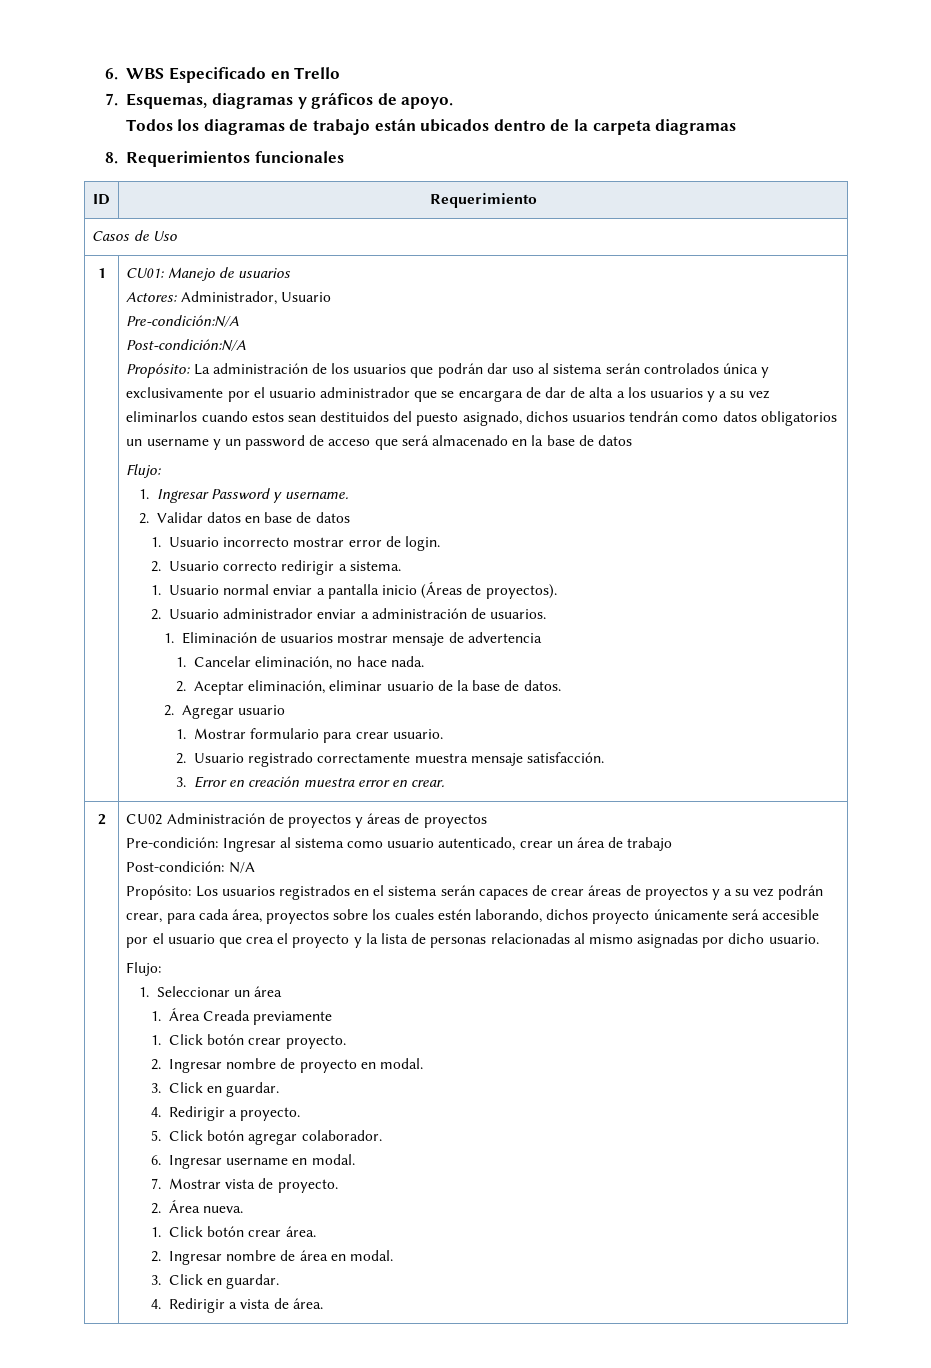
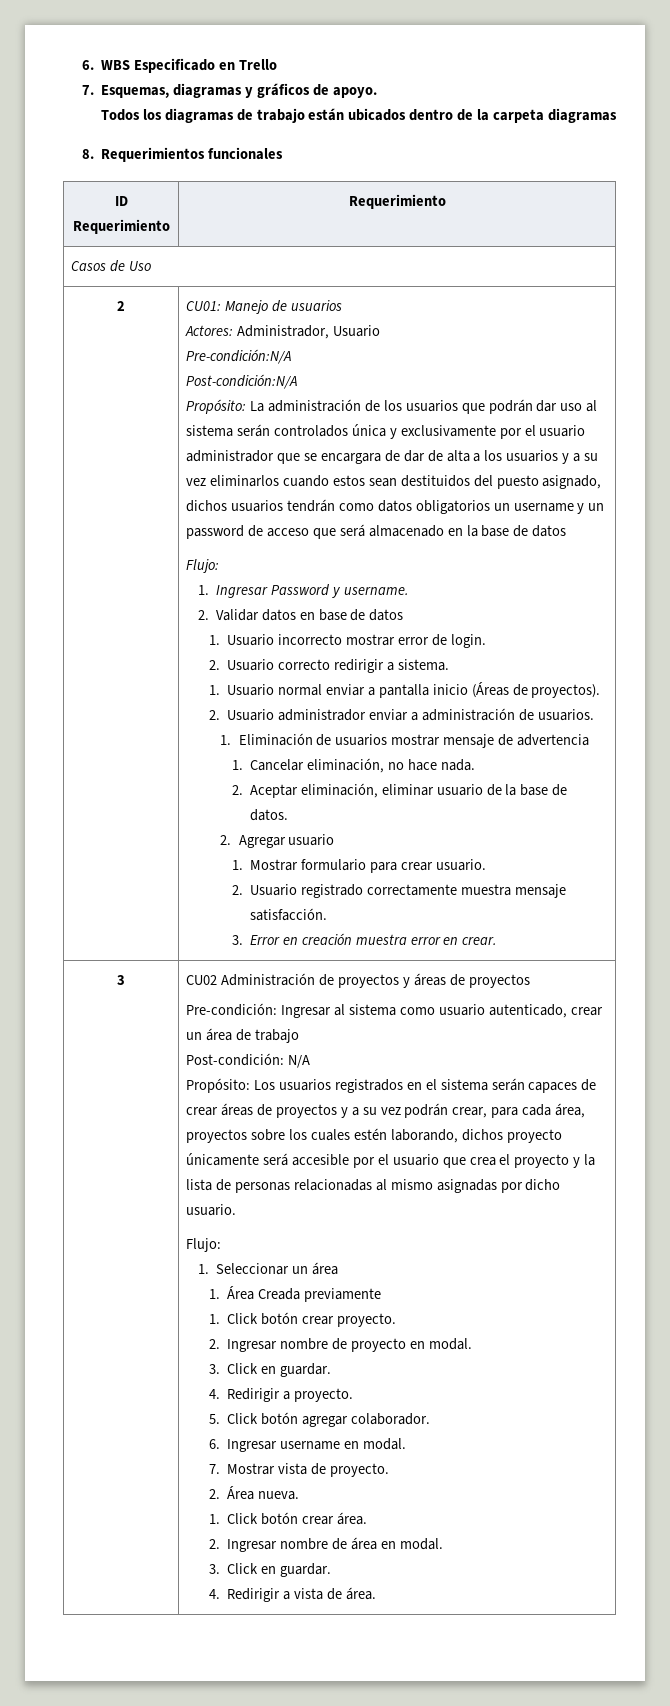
(110, 199) none -> [72,219,170,234] Requerimiento
[97,268,106,278] 1 -> [117,301,125,311] 2
[97,814,106,825] 2 -> [117,975,125,985] 3

